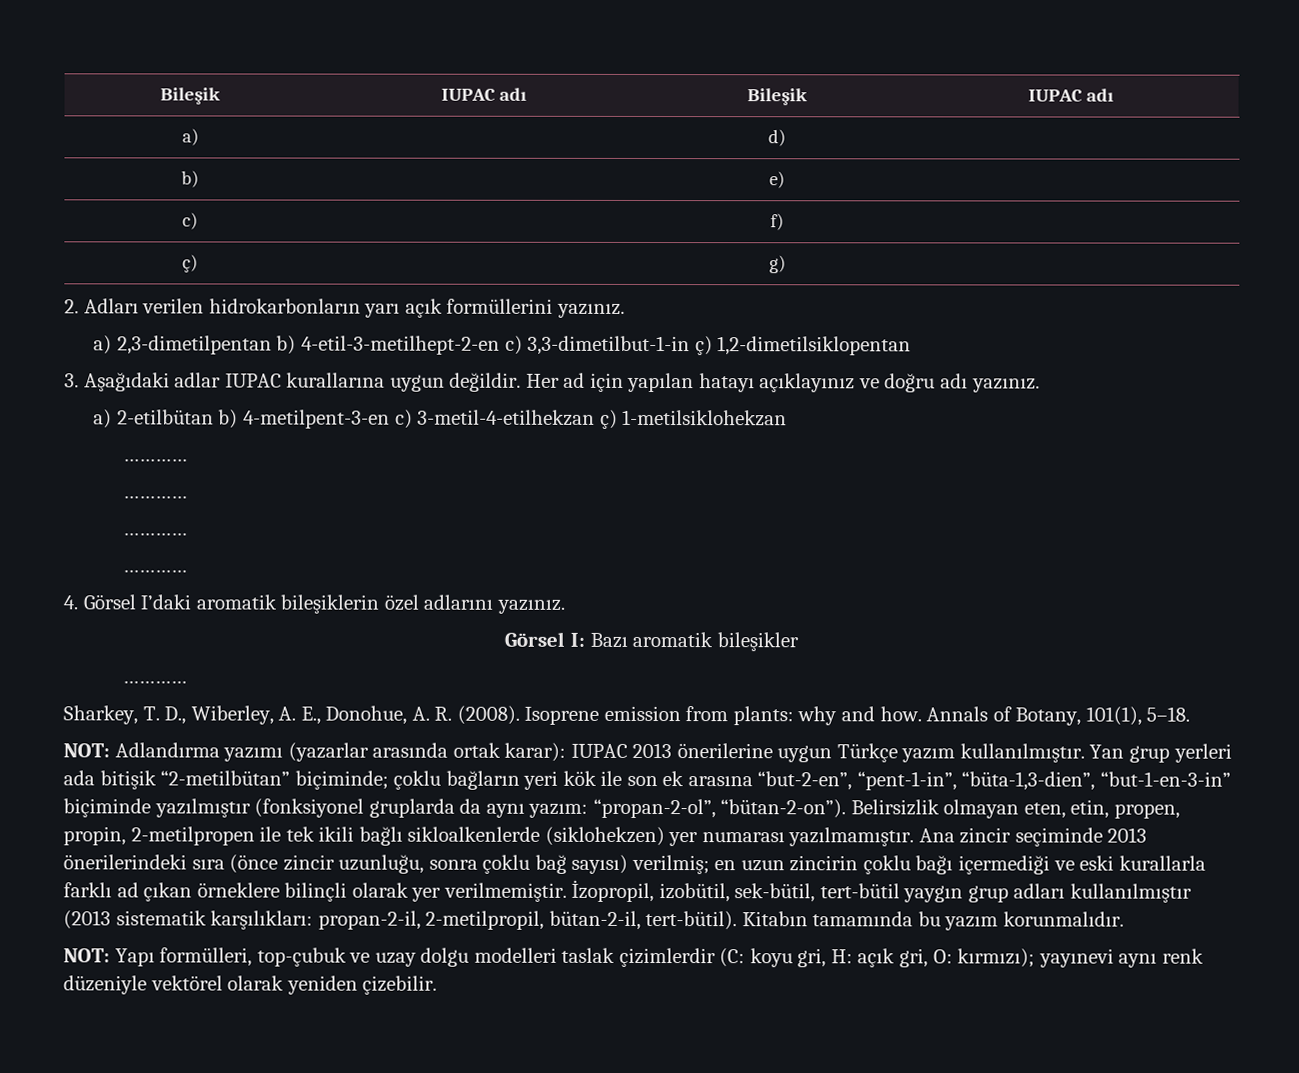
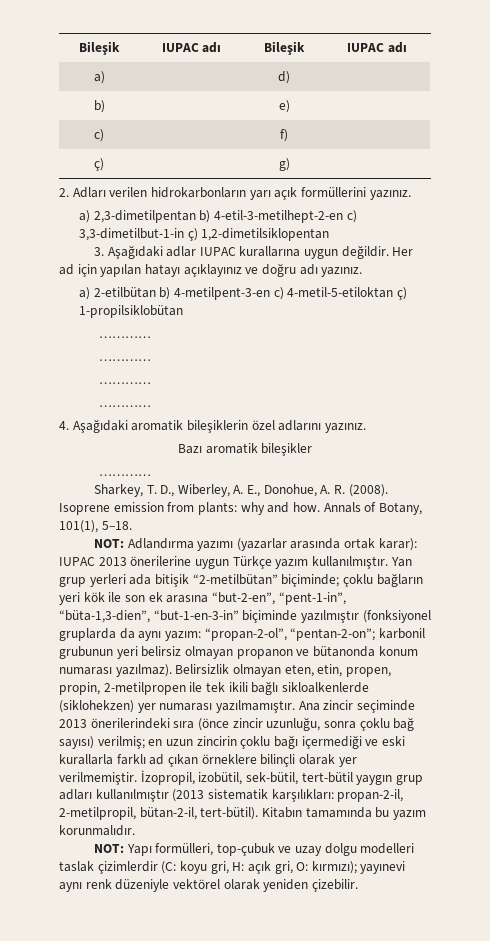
[417,409,788,429] 3-metil-4-etilhekzan ç) 1-metilsiklohekzan -> [287,287,407,300] [78,305,183,318] 4-metil-5-etiloktan ç) 1-propilsiklobütan
[82,594,192,610] Görsel I’daki -> [72,419,128,433] Aşağıdaki
[504,631,585,647] Görsel I: -> (366, 428) none
[720,799,847,819] “bütan-2-on”). -> [290,628,425,641] [59,646,418,659] [59,664,172,677] “pentan-2-on”; karbonil grubunun yeri belirsiz olmayan propanon ve bütanonda konum numarası yazılmaz).

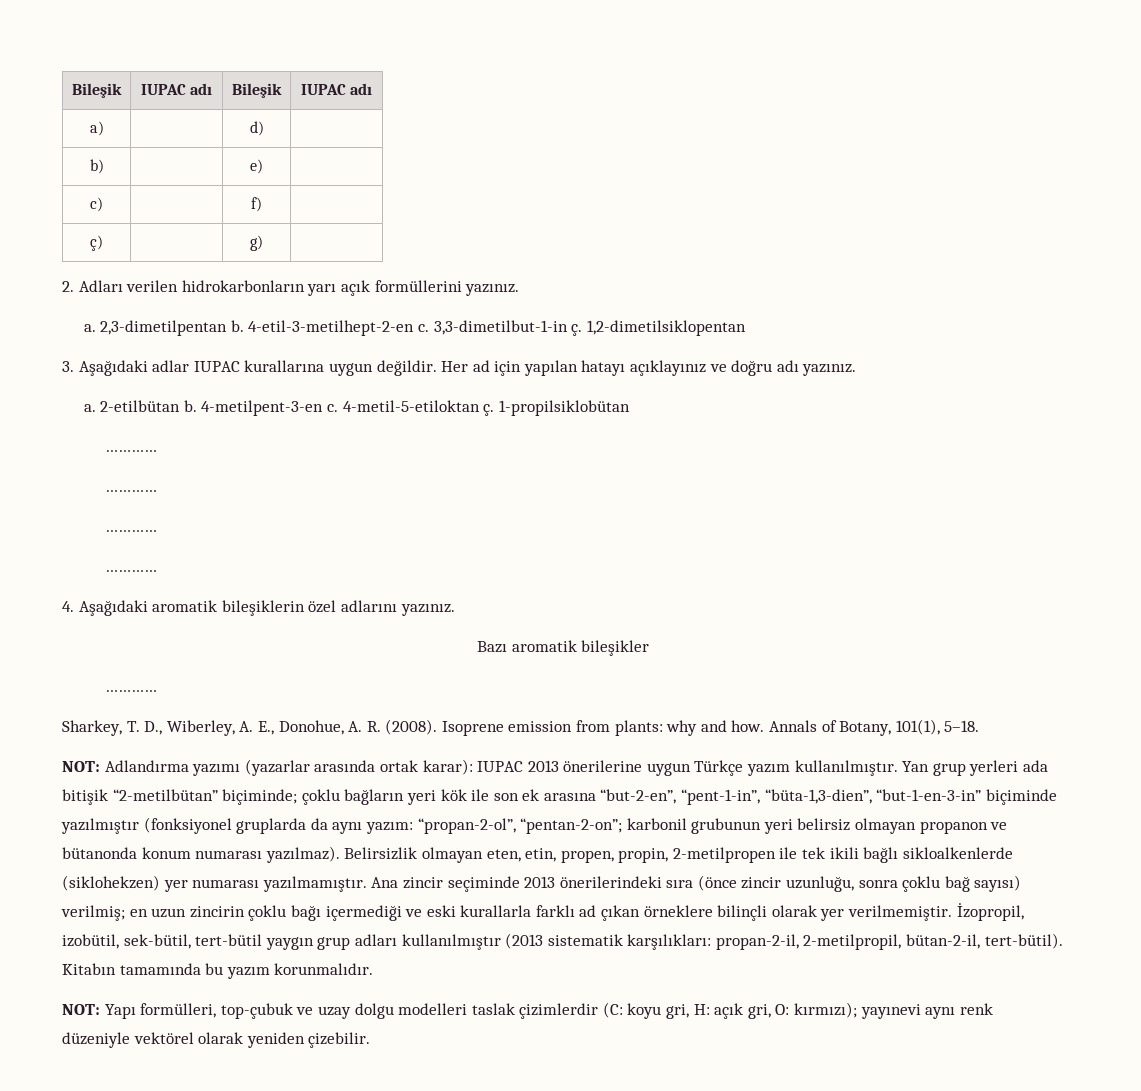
[78,210,357,223] [78,228,198,241] a) 2,3-dimetilpentan b) 4-etil-3-metilhept-2-en c) 3,3-dimetilbut-1-in ç) -> [83,320,583,336] a. 2,3-dimetilpentan b. 4-etil-3-metilhept-2-en c. 3,3-dimetilbut-1-in ç.
[78,287,407,300] a) 2-etilbütan b) 4-metilpent-3-en c) 4-metil-5-etiloktan ç) -> [83,400,495,416] a. 2-etilbütan b. 4-metilpent-3-en c. 4-metil-5-etiloktan ç.

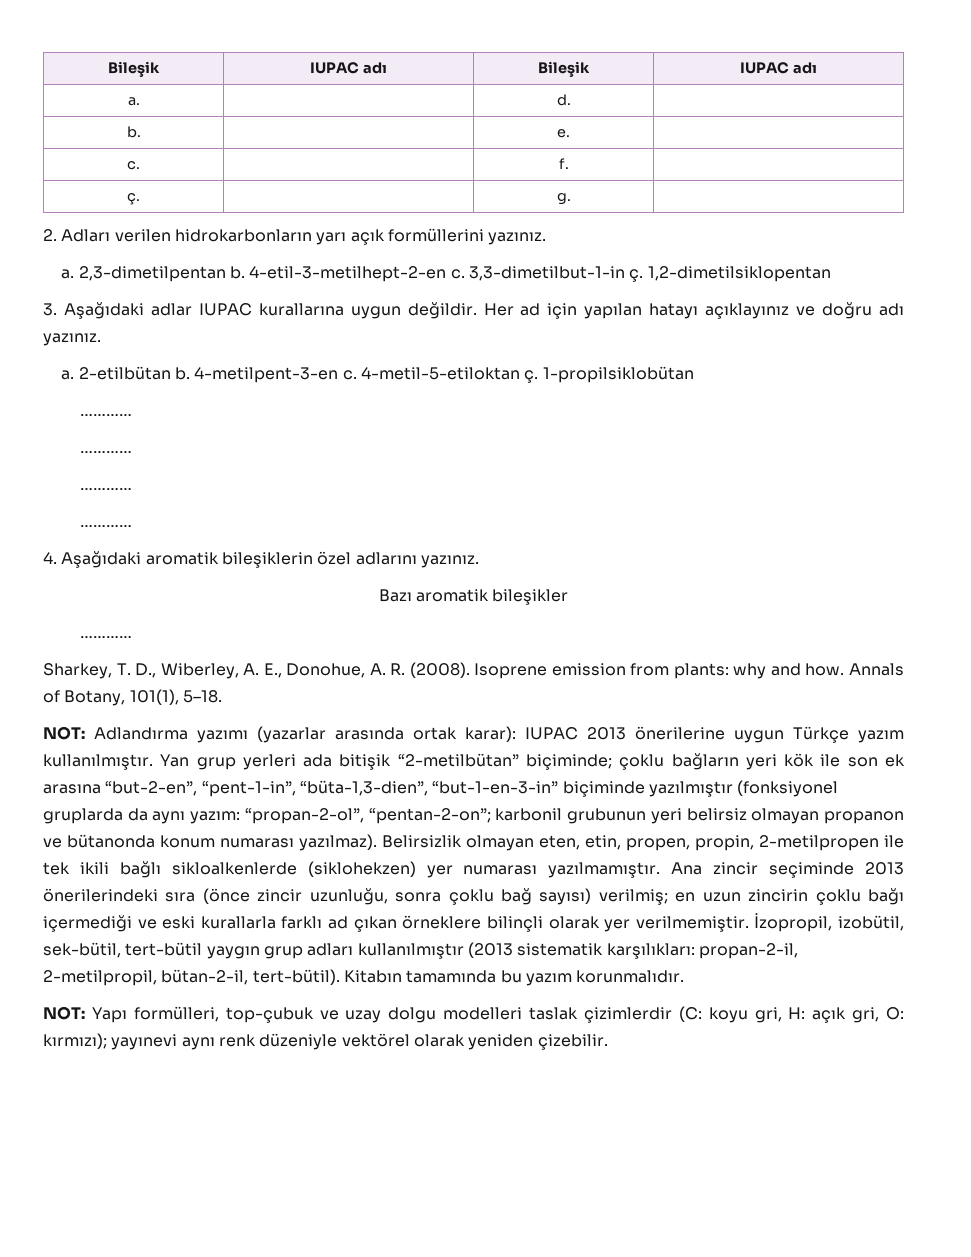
[89,121,104,136] [249,121,264,136] [89,159,104,174] [250,159,263,174] [90,197,103,212] [251,197,262,212] [90,235,103,251] [250,235,263,251] a) | | d) | // b) | | e) | // c) | | f) | // ç) | | g) -> [127,97,140,106] [556,94,571,106] [126,126,141,138] [557,129,570,138] [127,161,140,170] [558,158,569,169] [127,193,140,205] [556,193,571,205] a. | | d. | // b. | | e. | // c. | | f. | // ç. | | g.

